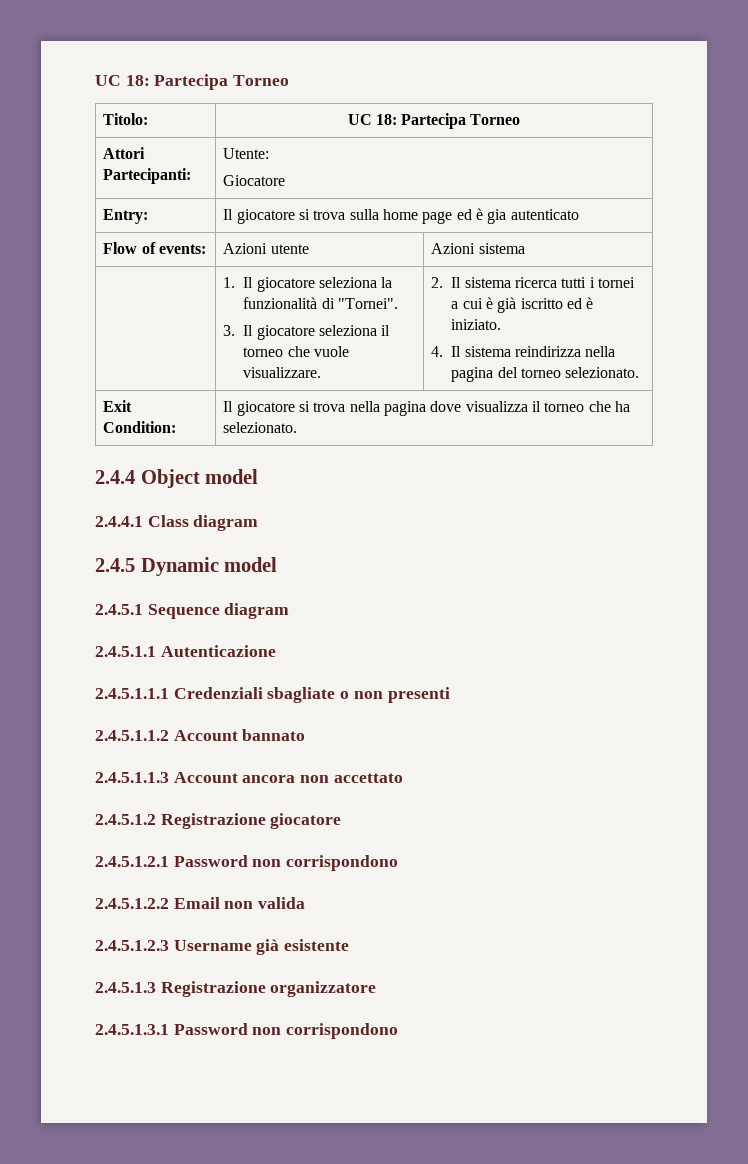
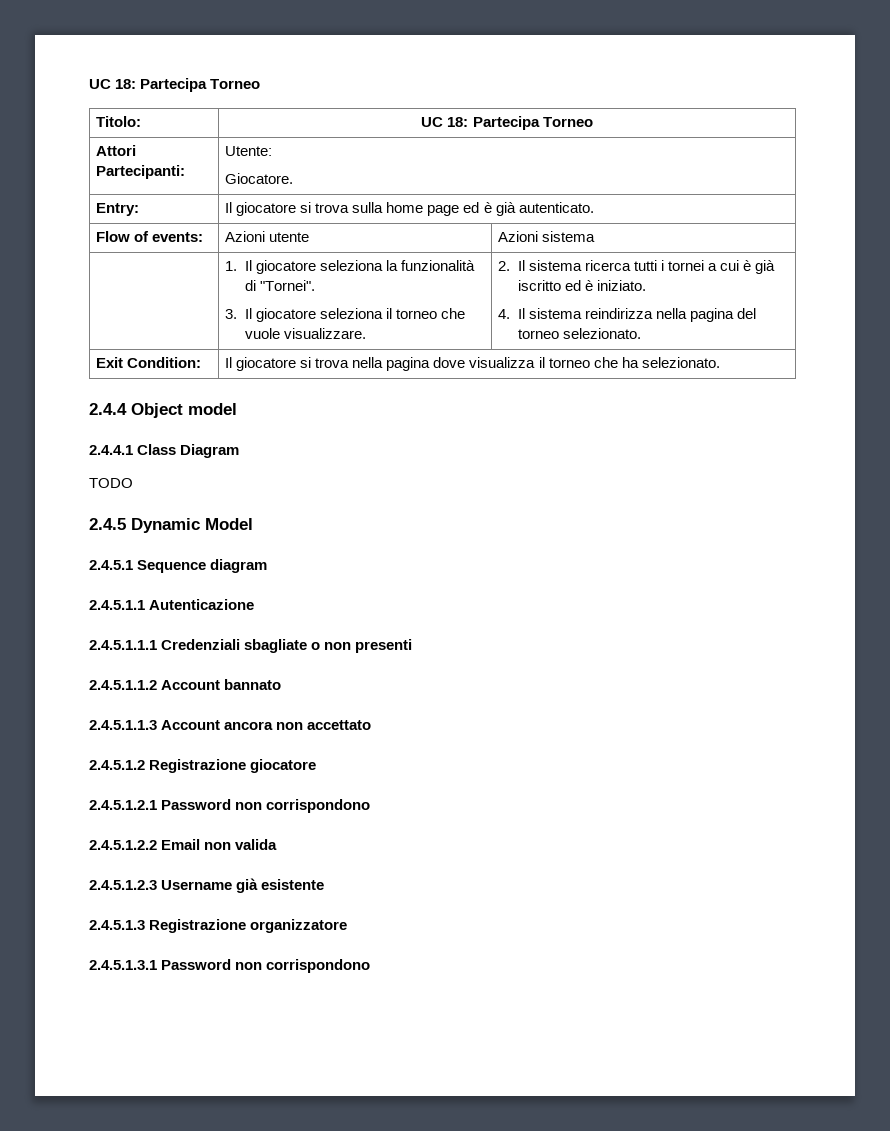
[223,175,286,186] Giocatore -> [225,173,294,184] Giocatore.
[487,209,579,224] gia autenticato -> [495,202,594,216] già autenticato.
[193,515,259,531] diagram -> [180,444,240,458] [89,478,133,488] Diagram // TODO
[224,557,278,572] model -> [205,518,253,530] Model

